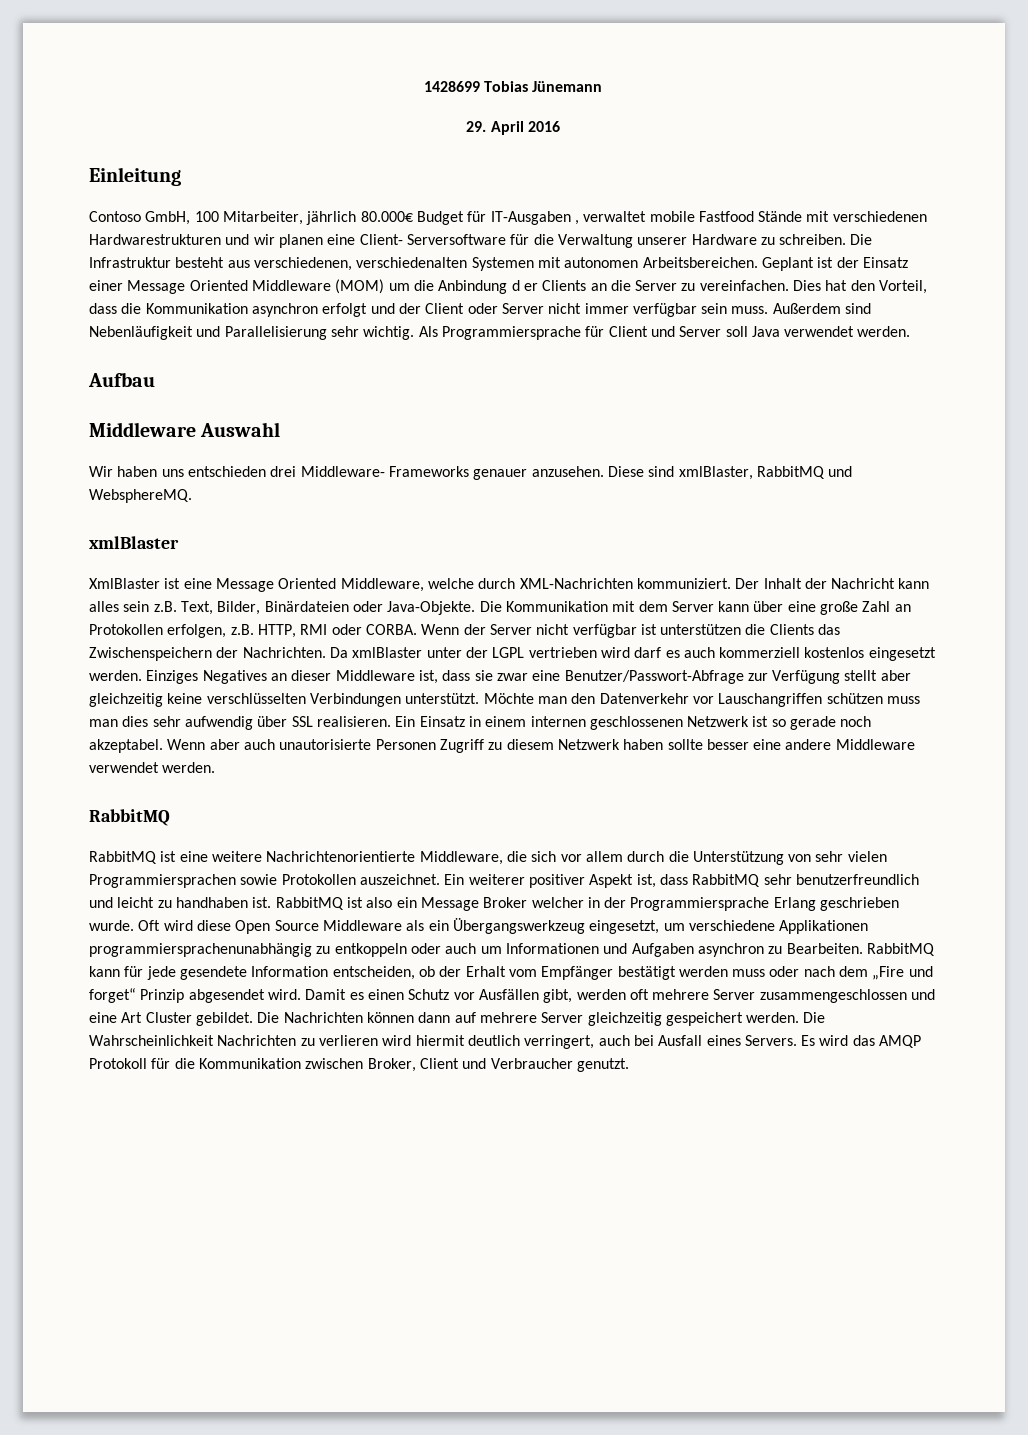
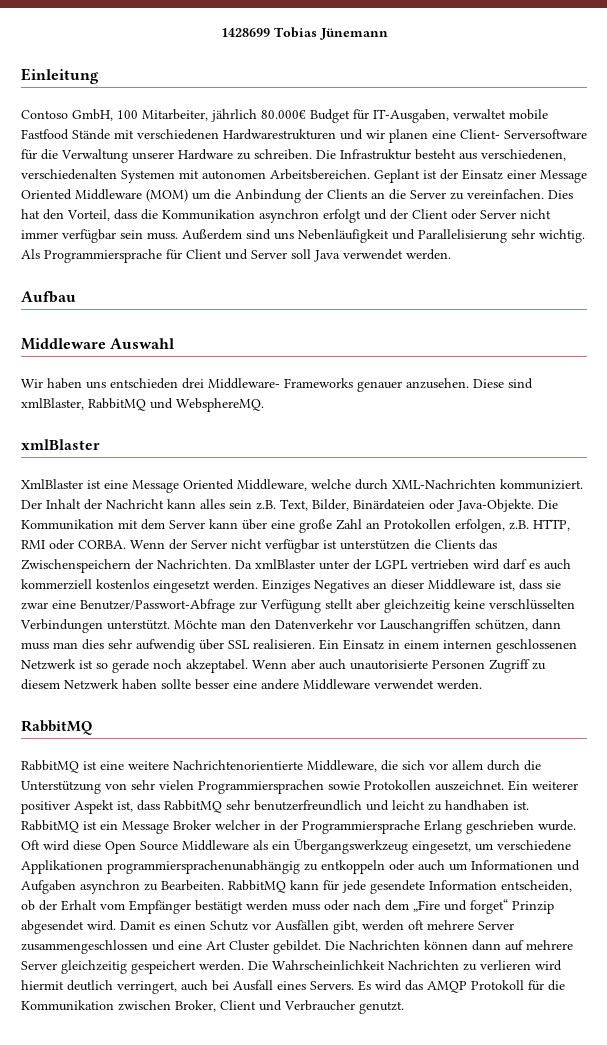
[466,121,560,135] // 29. April 2016 -> (388, 34) none
[490,211,579,225] IT-Ausgaben , -> [373,109,449,123] IT-Ausgaben,
[511,280,538,291] d er -> [305,189,323,200] der
(872, 308) none -> [274,232,294,240] uns
[826,693,883,704] schützen -> [475,619,561,631] schützen, dann
[366,897,393,908] also -> (97, 825) none

